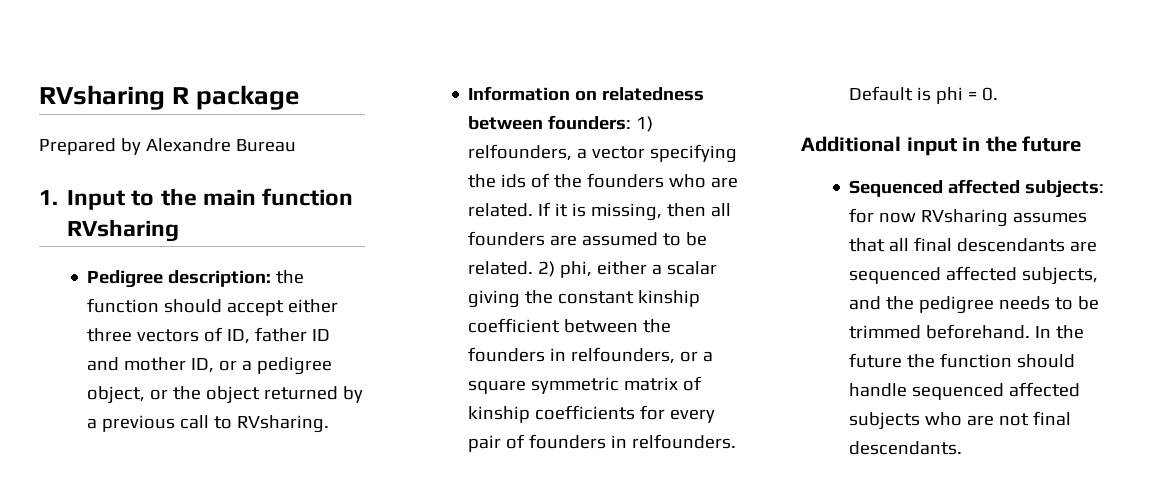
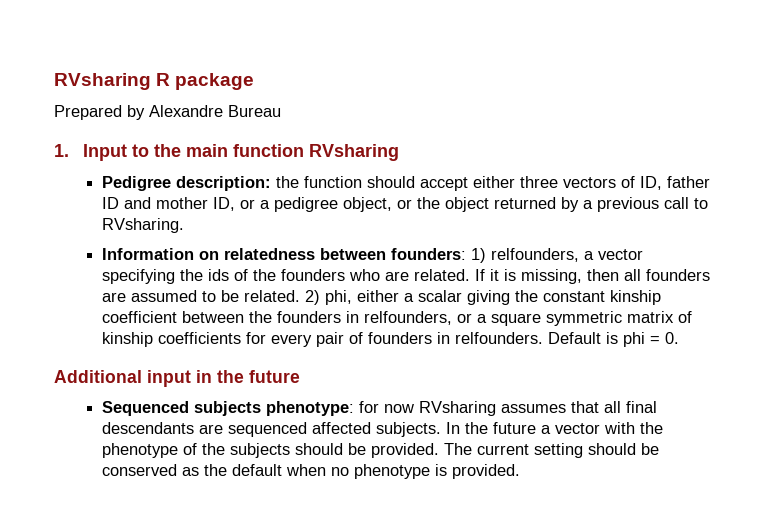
[948,179,1105,198] affected subjects: -> [193,401,354,416] subjects phenotype:
[1022,267,1099,285] [849,296,1100,314] [849,324,1085,339] [849,353,1076,368] [849,382,1081,400] [849,411,1072,430] [849,441,963,455] subjects, and the pedigree needs to be trimmed beforehand. In the future the function should handle sequenced affected subjects who are not final descendants. -> [375,422,663,437] [101,443,659,458] [101,464,520,479] subjects. In the future a vector with the phenotype of the subjects should be provided. The current setting should be conserved as the default when no phenotype is provided.

